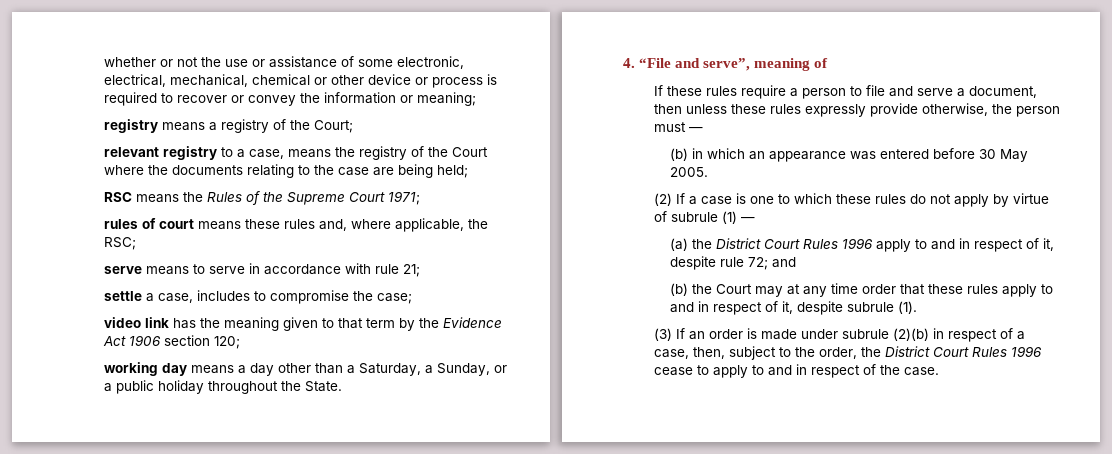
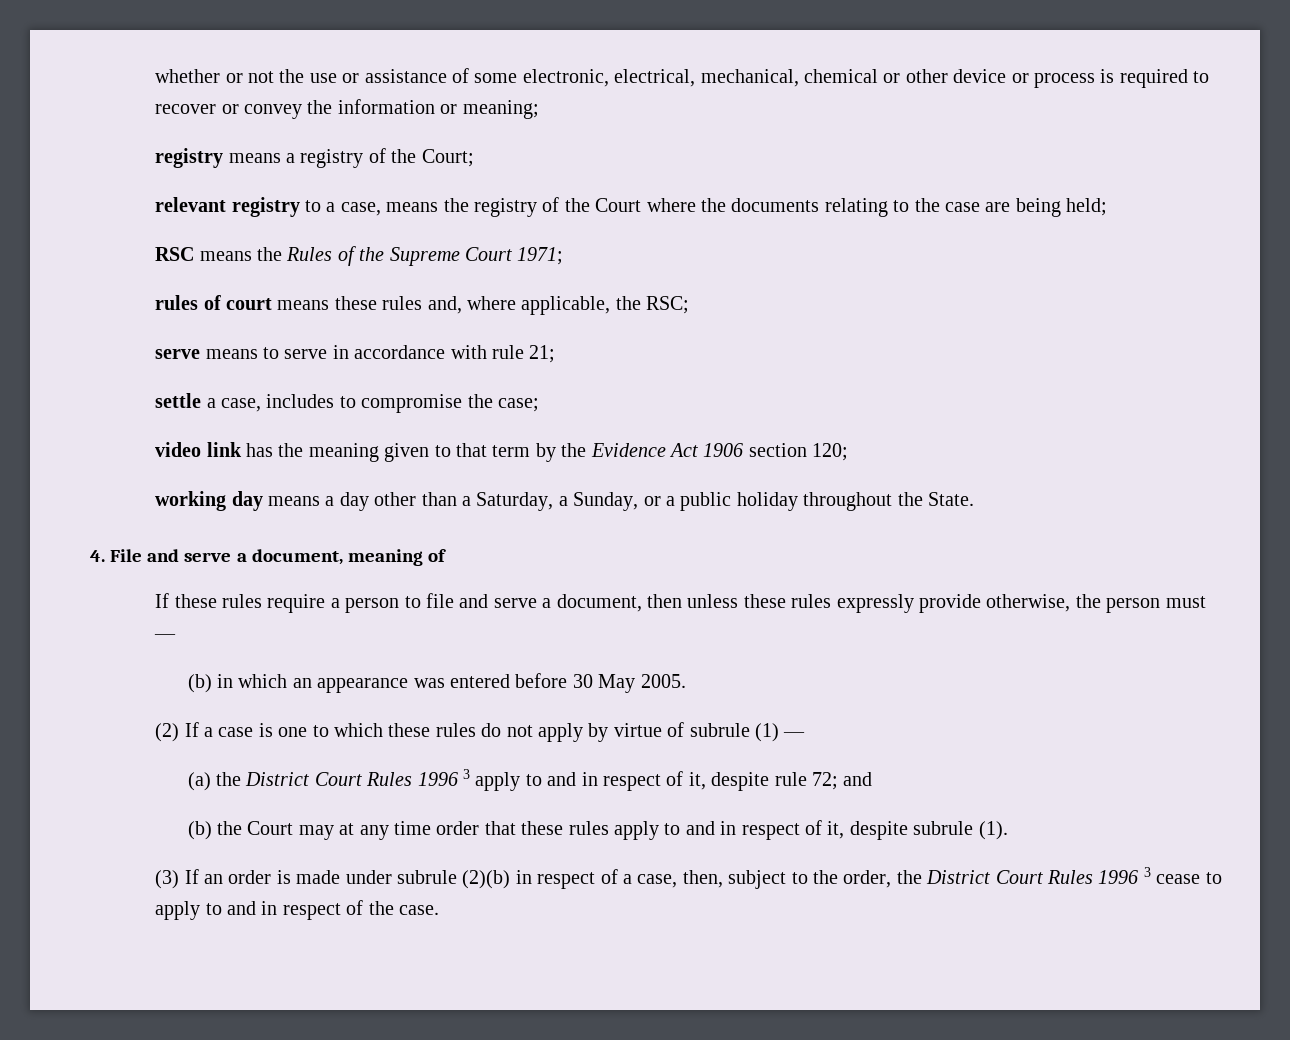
[639,58,751,71] “File and serve”, -> [110,549,343,565] File and serve a document,
(873, 243) none -> [463,769,471,779] 3
(1043, 351) none -> [1143,867,1151,877] 3

